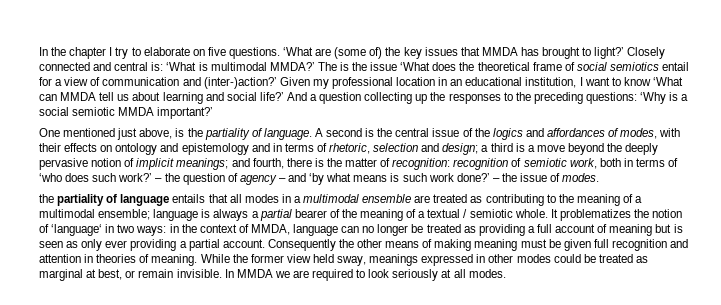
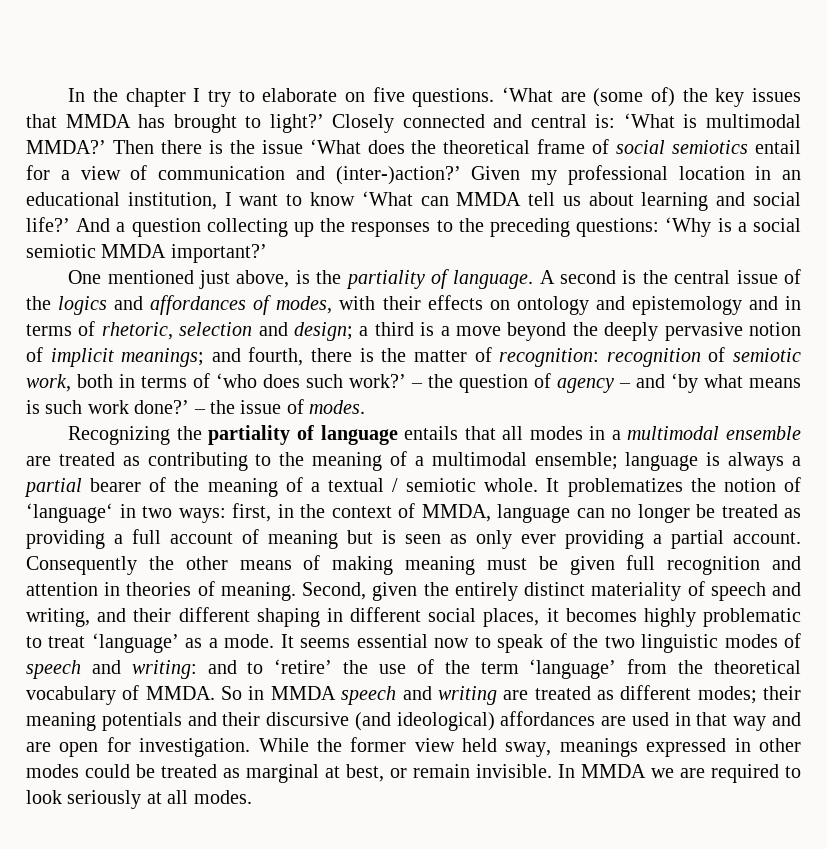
[317,62,337,71] The -> [112,140,202,154] Then there
(600, 177) none -> [68,426,171,445] Recognizing
(167, 231) none -> [232,503,271,522] first,
(198, 260) none -> [302,581,802,601] [26,607,801,627] [26,633,802,653] [26,659,801,679] [26,685,801,705] [26,711,801,731] [26,737,251,757] Second, given the entirely distinct materiality of speech and writing, and their different shaping in different social places, it becomes highly problematic to treat ‘language’ as a mode. It seems essential now to speak of the two linguistic modes of speech and writing: and to ‘retire’ the use of the term ‘language’ from the theoretical vocabulary of MMDA. So in MMDA speech and writing are treated as different modes; their meaning potentials and their discursive (and ideological) affordances are used in that way and are open for investigation.

